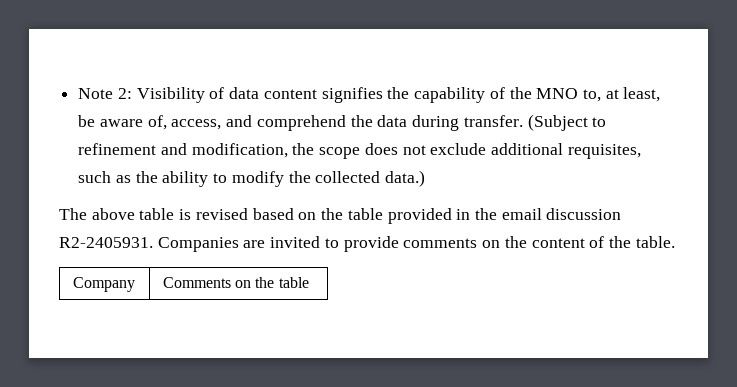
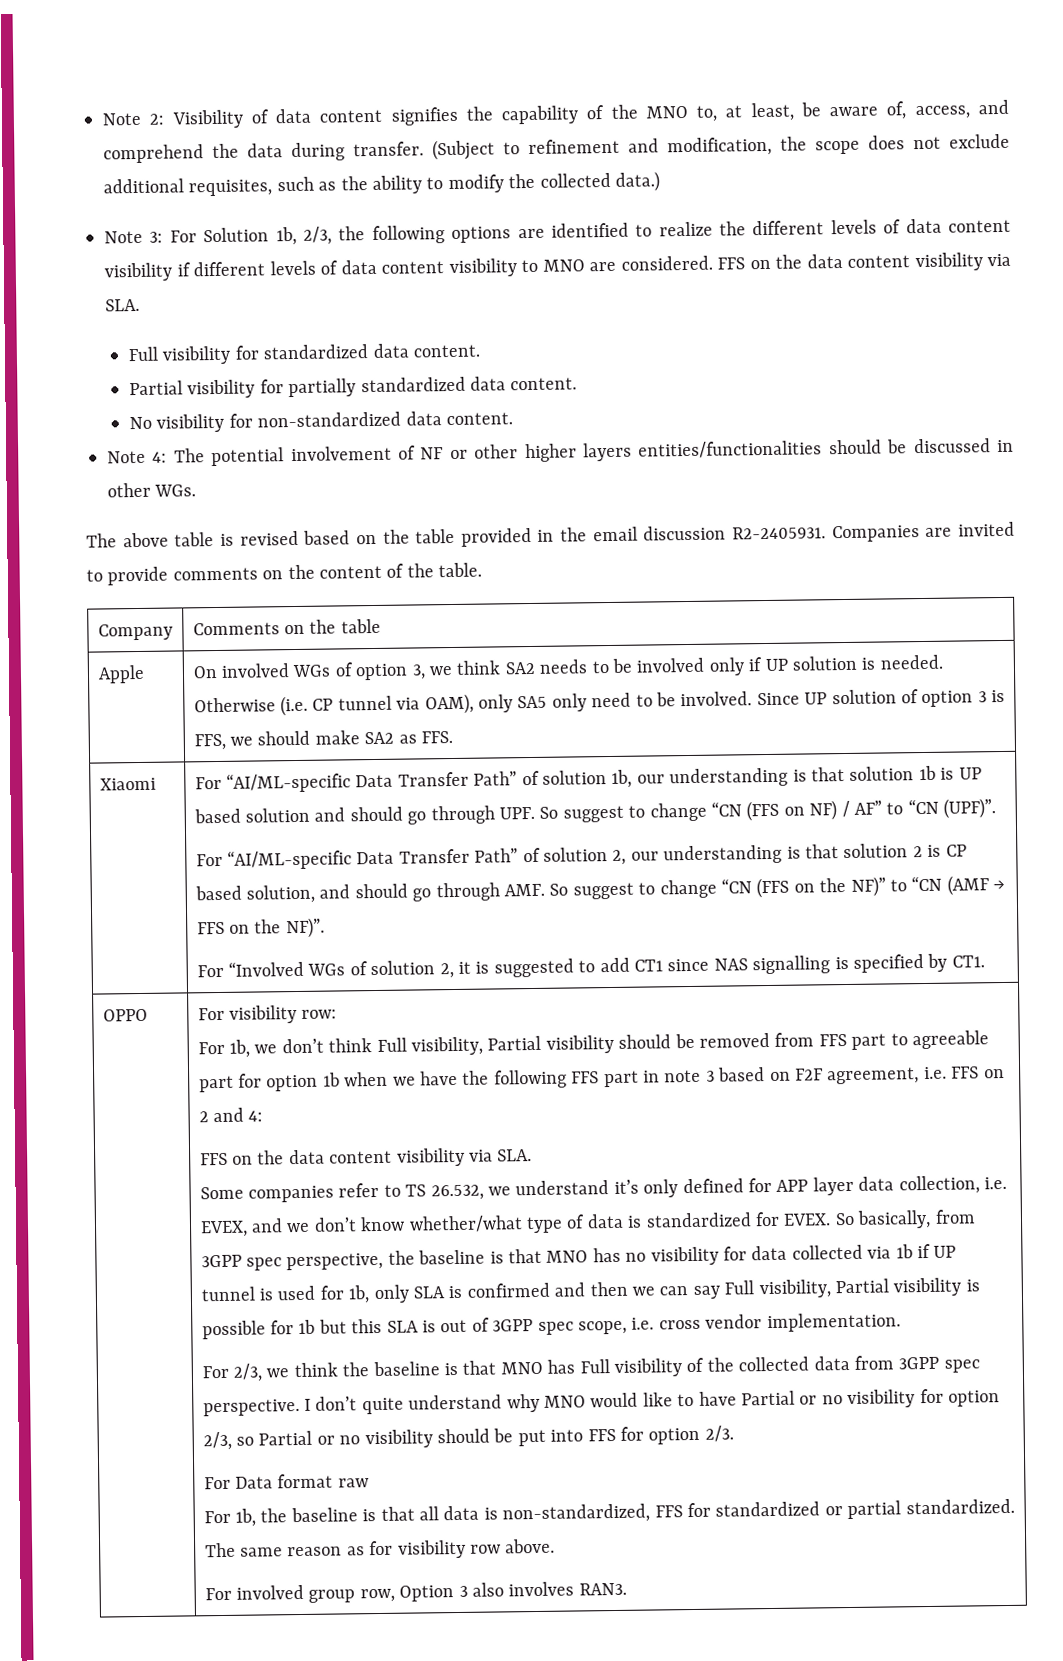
(426, 178) none -> [104,218,1012,246] [104,252,1011,282] [105,298,140,312] [128,343,481,365] [129,376,578,399] [129,411,514,433] [107,438,1014,467] [107,482,197,498] // Note 3: For Solution 1b, 2/3, the following options are identified to realize the different levels of data content visibility if different levels of data content visibility to MNO are considered. FFS on the data content visibility via SLA. // Full visibility for standardized data content. // Partial visibility for partially standardized data content. // No visibility for non-standardized data content. // Note 4: The potential involvement of NF or other higher layers entities/functionalities should be discussed in other WGs.
(309, 282) none -> [97,664,145,684] [192,654,943,681] [193,689,1006,717] [193,730,453,751] [99,777,156,791] [194,765,982,793] [193,798,997,825] [195,843,967,870] [194,875,1006,904] [196,917,325,939] [196,953,985,979] [102,1008,148,1022] [197,1005,338,1024] [197,1030,989,1058] [198,1066,1005,1093] [198,1107,264,1123] [199,1147,533,1167] [199,1175,1007,1203] [199,1209,976,1238] [200,1243,957,1271] [200,1277,980,1304] [201,1312,901,1340] [201,1355,980,1382] [202,1388,1000,1417] [202,1425,734,1451] [203,1473,369,1490] [203,1498,1015,1527] [204,1538,556,1559] [204,1581,627,1603] // Apple | On involved WGs of option 3, we think SA2 needs to be involved only if UP solution is needed. Otherwise (i.e. CP tunnel via OAM), only SA5 only need to be involved. Since UP solution of option 3 is FFS, we should make SA2 as FFS. // Xiaomi | For “AI/ML-specific Data Transfer Path” of solution 1b, our understanding is that solution 1b is UP based solution and should go through UPF. So suggest to change “CN (FFS on NF) / AF” to “CN (UPF)”. // For “AI/ML-specific Data Transfer Path” of solution 2, our understanding is that solution 2 is CP based solution, and should go through AMF. So suggest to change “CN (FFS on the NF)” to “CN (AMF → FFS on the NF)”. // For “Involved WGs of solution 2, it is suggested to add CT1 since NAS signalling is specified by CT1. // OPPO | For visibility row: // For 1b, we don’t think Full visibility, Partial visibility should be removed from FFS part to agreeable part for option 1b when we have the following FFS part in note 3 based on F2F agreement, i.e. FFS on 2 and 4: // FFS on the data content visibility via SLA. // Some companies refer to TS 26.532, we understand it’s only defined for APP layer data collection, i.e. EVEX, and we don’t know whether/what type of data is standardized for EVEX. So basically, from 3GPP spec perspective, the baseline is that MNO has no visibility for data collected via 1b if UP tunnel is used for 1b, only SLA is confirmed and then we can say Full visibility, Partial visibility is possible for 1b but this SLA is out of 3GPP spec scope, i.e. cross vendor implementation. // For 2/3, we think the baseline is that MNO has Full visibility of the collected data from 3GPP spec perspective. I don’t quite understand why MNO would like to have Partial or no visibility for option 2/3, so Partial or no visibility should be put into FFS for option 2/3. // For Data format raw // For 1b, the baseline is that all data is non-standardized, FFS for standardized or partial standardized. The same reason as for visibility row above. // For involved group row, Option 3 also involves RAN3.

